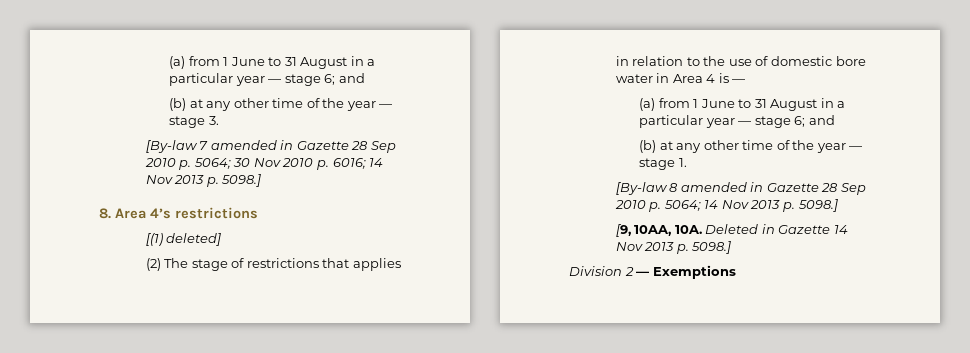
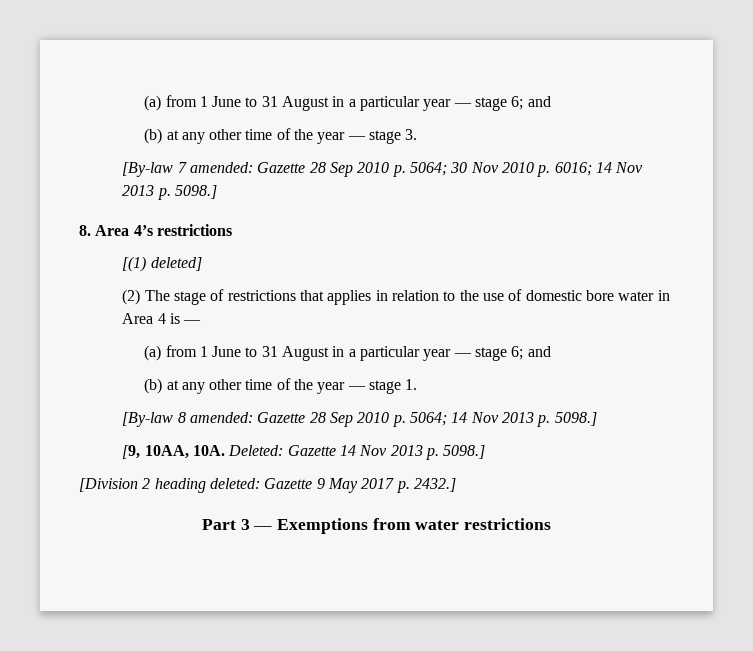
[210,140,294,150] amended in -> [190,162,254,173] amended:
[680,182,764,192] amended in -> [190,412,254,423] amended:
[705,224,775,234] Deleted in -> [228,445,284,456] Deleted:
[569,265,736,279] Division 2 — Exemptions -> [79,478,456,493] [201,518,552,534] [Division 2 heading deleted: Gazette 9 May 2017 p. 2432.] // Part 3 — Exemptions from water restrictions

